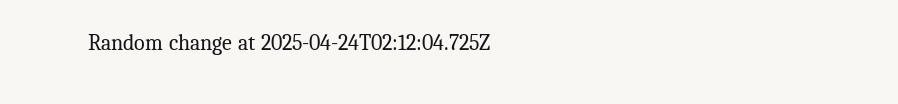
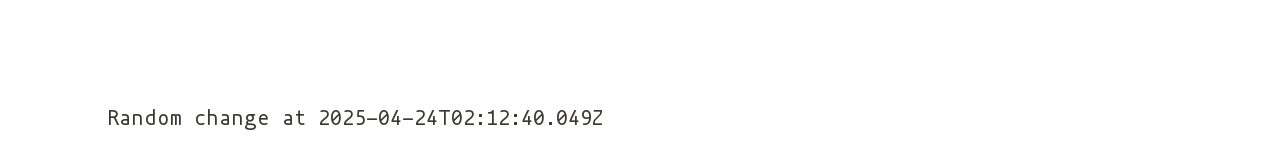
[260,34,490,50] 2025-04-24T02:12:04.725Z -> [318,110,603,125] 2025-04-24T02:12:40.049Z

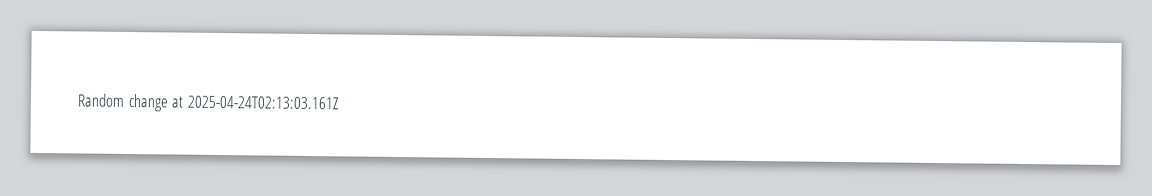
[318,110,603,125] 2025-04-24T02:12:40.049Z -> [186,95,338,110] 2025-04-24T02:13:03.161Z

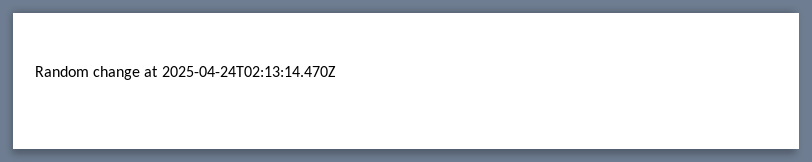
[186,95,338,110] 2025-04-24T02:13:03.161Z -> [161,66,336,77] 2025-04-24T02:13:14.470Z

